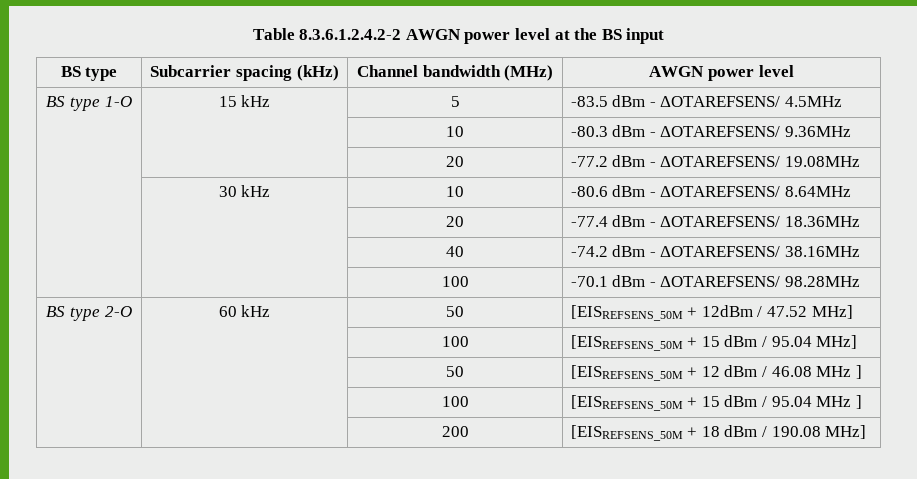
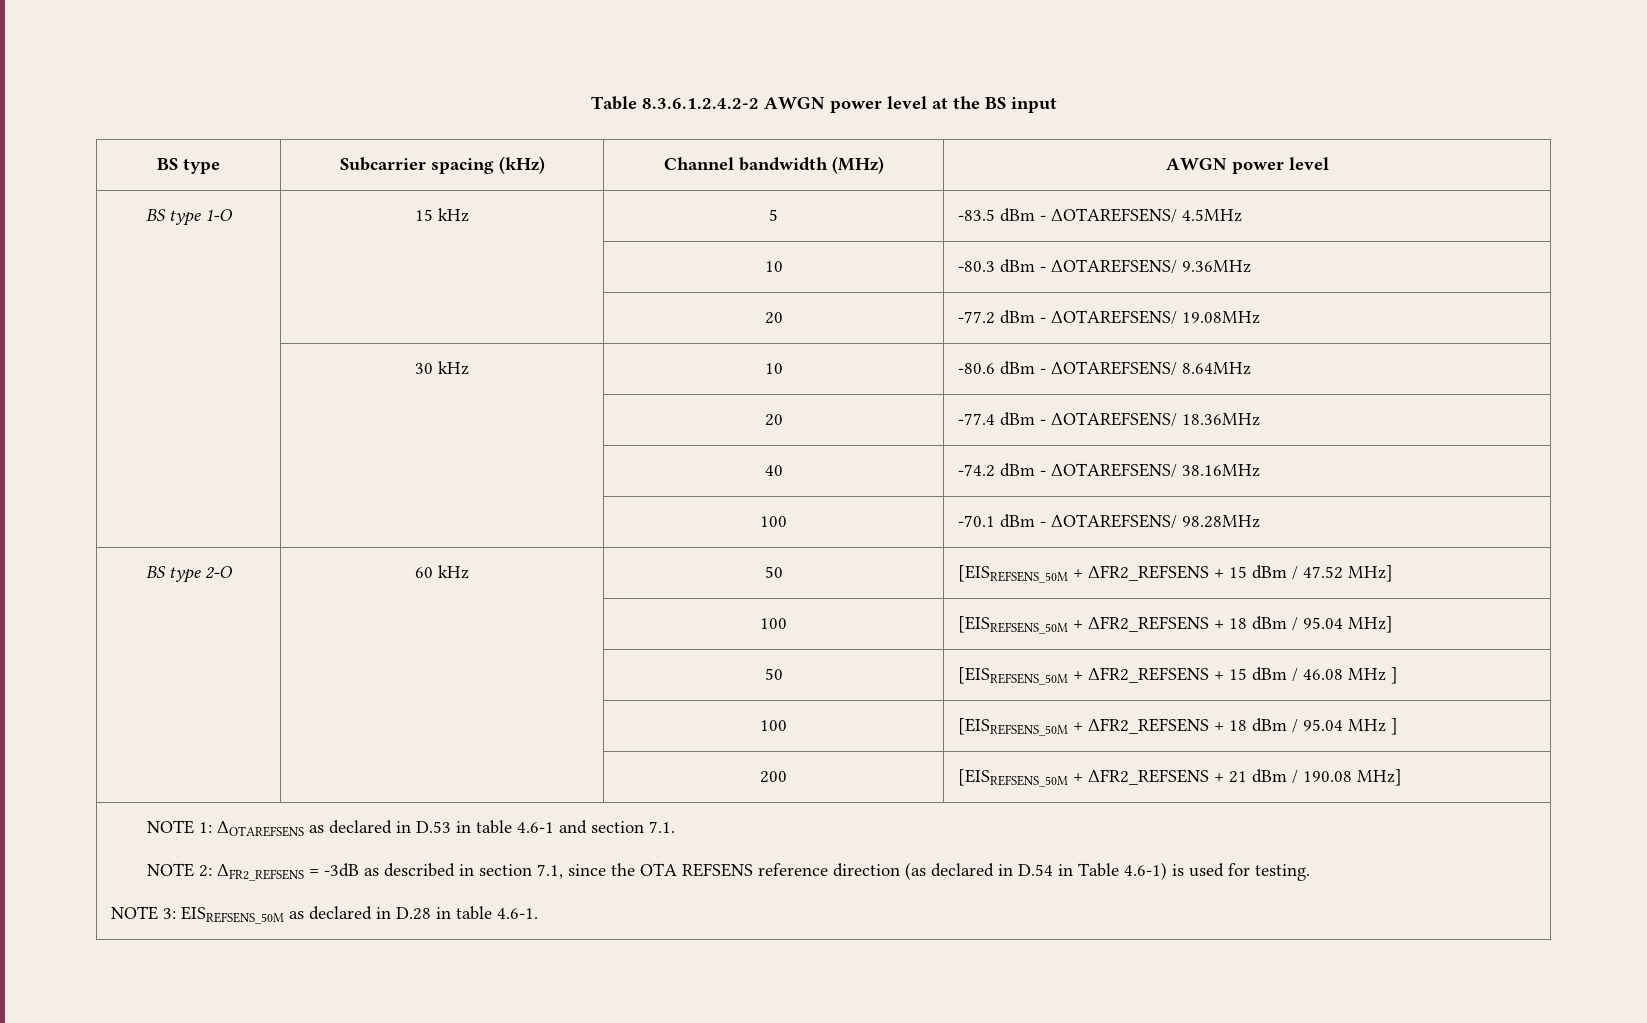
[701,305,753,317] 12dBm -> [1087,565,1287,581] ΔFR2_REFSENS + 15 dBm
[701,336,720,347] 15 -> [1087,616,1247,632] ΔFR2_REFSENS + 18
[701,366,720,377] 12 -> [1087,667,1247,683] ΔFR2_REFSENS + 15
[701,396,720,407] 15 -> [1087,718,1247,734] ΔFR2_REFSENS + 18
[701,426,720,437] 18 -> [1087,769,1247,785] ΔFR2_REFSENS + 21
(867, 432) none -> [146,820,675,837] [146,862,1310,881] [110,906,538,924] // NOTE 1: ΔOTAREFSENS as declared in D.53 in table 4.6-1 and section 7.1. // NOTE 2: ΔFR2_REFSENS = -3dB as described in section 7.1, since the OTA REFSENS reference direction (as declared in D.54 in Table 4.6-1) is used for testing. // NOTE 3: EISREFSENS_50M as declared in D.28 in table 4.6-1.

